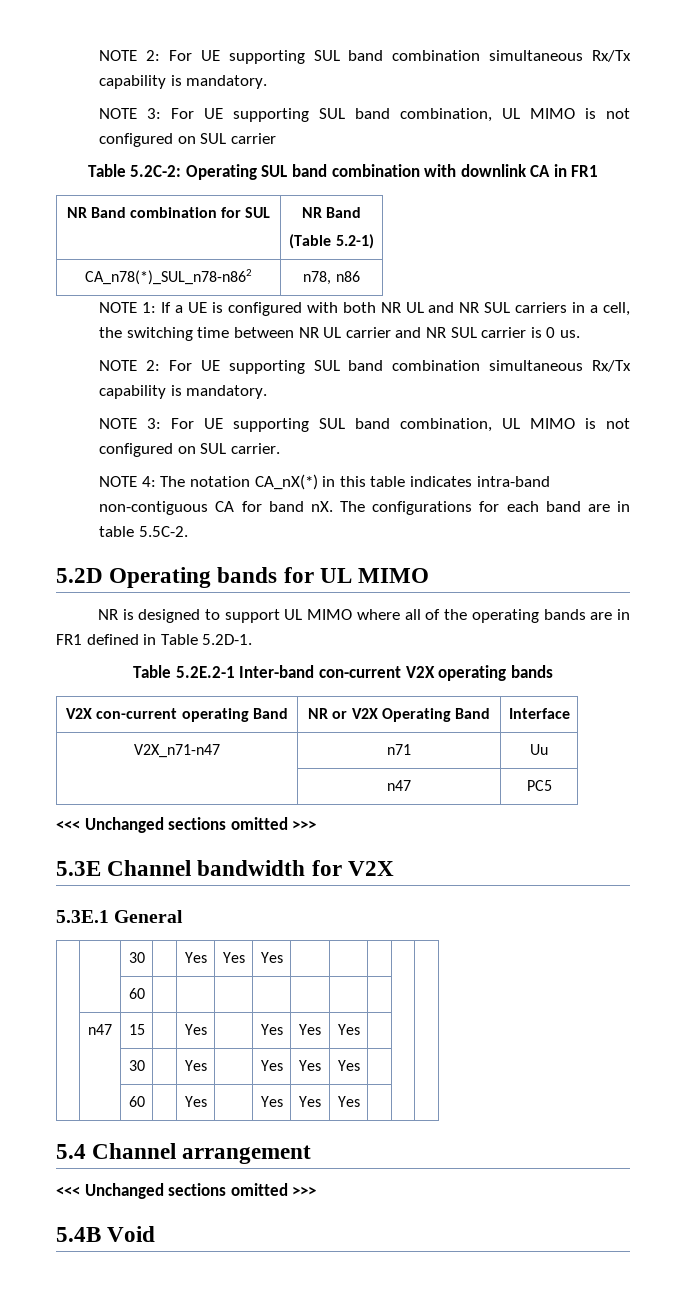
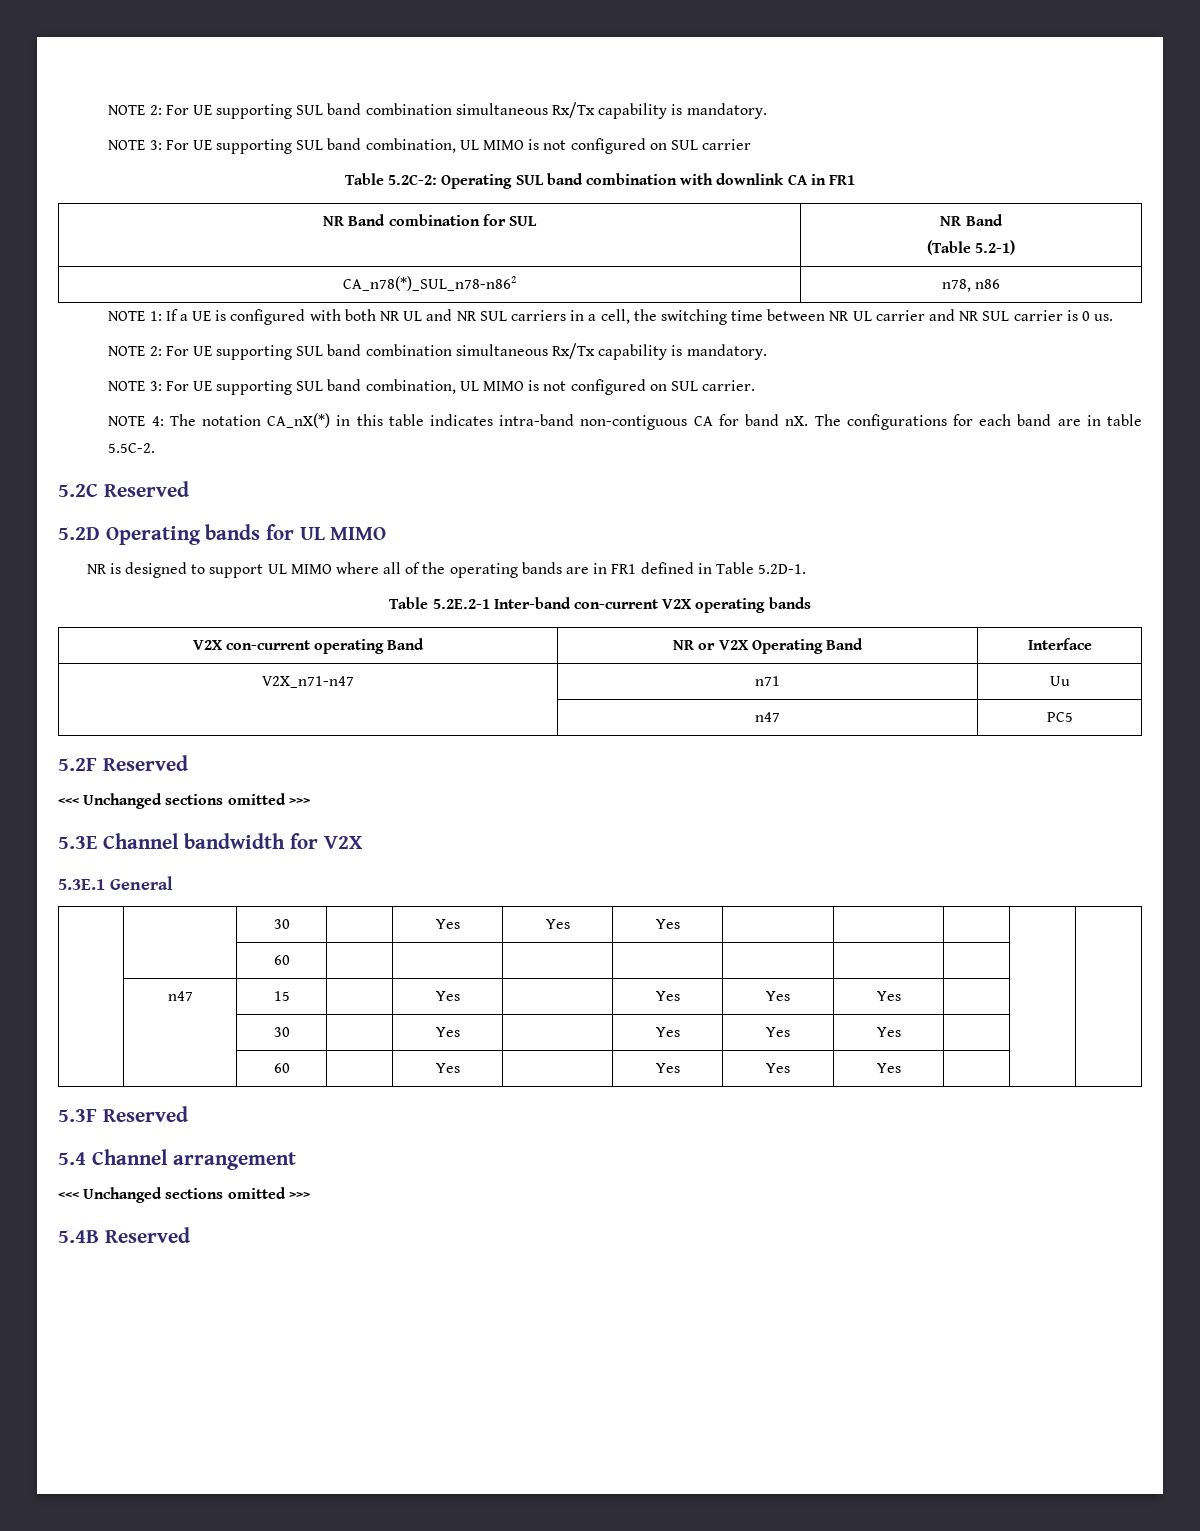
(188, 531) none -> [58,481,189,497] // 5.2C Reserved
(552, 785) none -> [58,755,188,771] // 5.2F Reserved
(360, 1101) none -> [58,1106,188,1122] // 5.3F Reserved
[107,1226,156,1242] Void -> [104,1227,190,1243] Reserved

